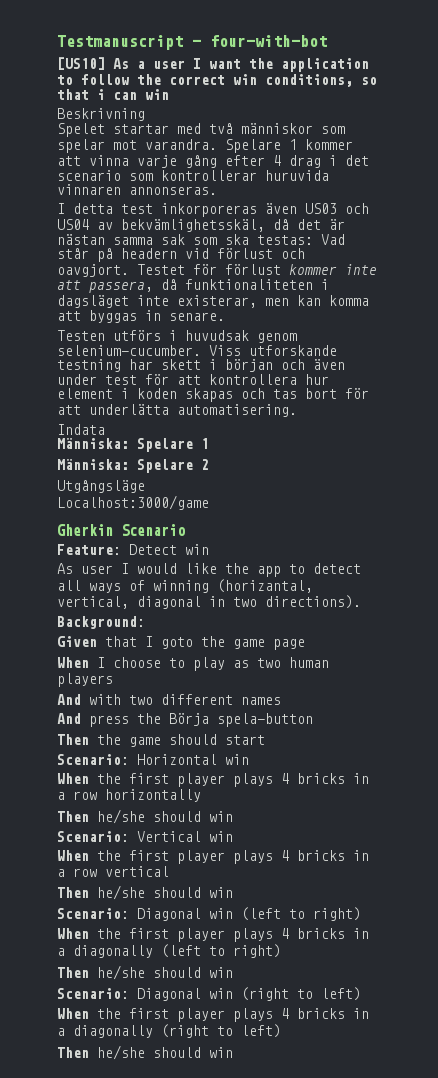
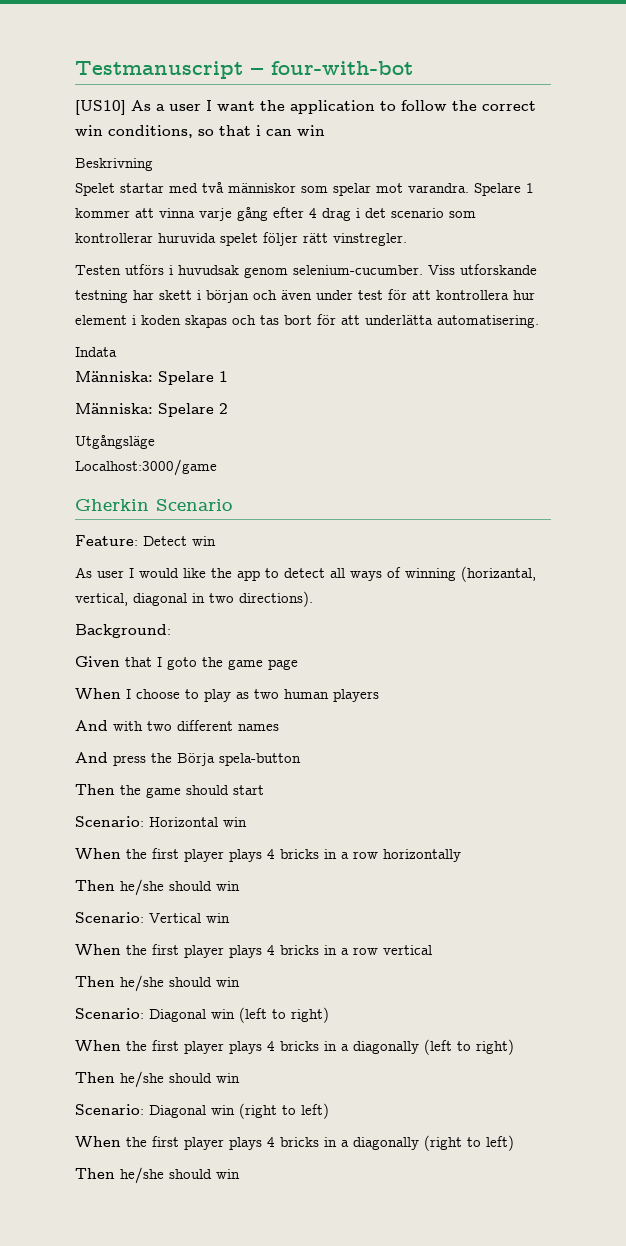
[57,184,217,195] [57,203,369,217] [57,219,345,232] [57,234,345,245] [57,248,305,262] [57,264,377,277] [57,279,329,293] [57,295,369,308] [57,310,225,323] vinnaren annonseras. // I detta test inkorporeras även US03 och US04 av bekvämlighetsskäl, då det är nästan samma sak som ska testas: Vad står på headern vid förlust och oavgjort. Testet för förlust kommer inte att passera, då funktionaliteten i dagsläget inte existerar, men kan komma att byggas in senare. -> [220,232,407,246] spelet följer rätt vinstregler.

